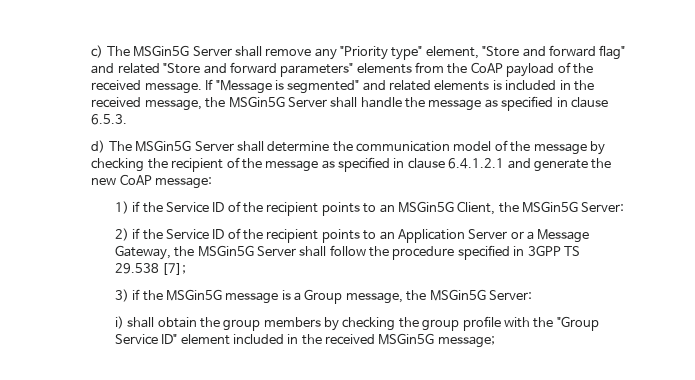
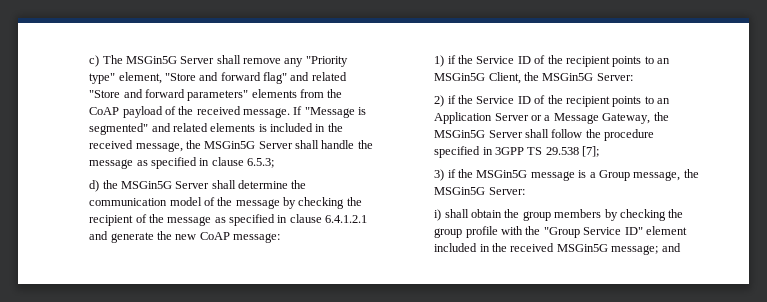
[91,114,128,125] 6.5.3. -> [247,158,275,168] 6.5.3;
[108,141,132,151] The -> [102,180,118,189] the
(495, 342) none -> [661,243,681,252] and

